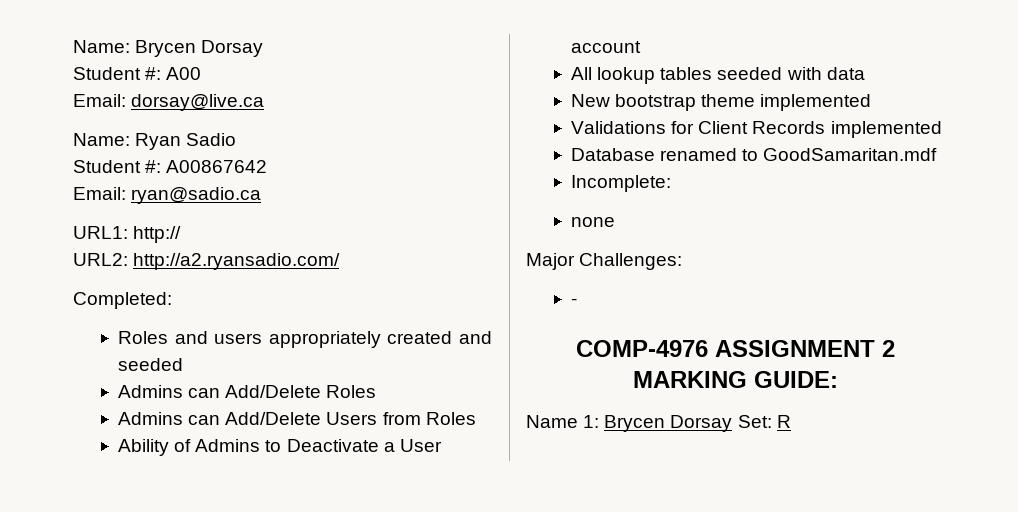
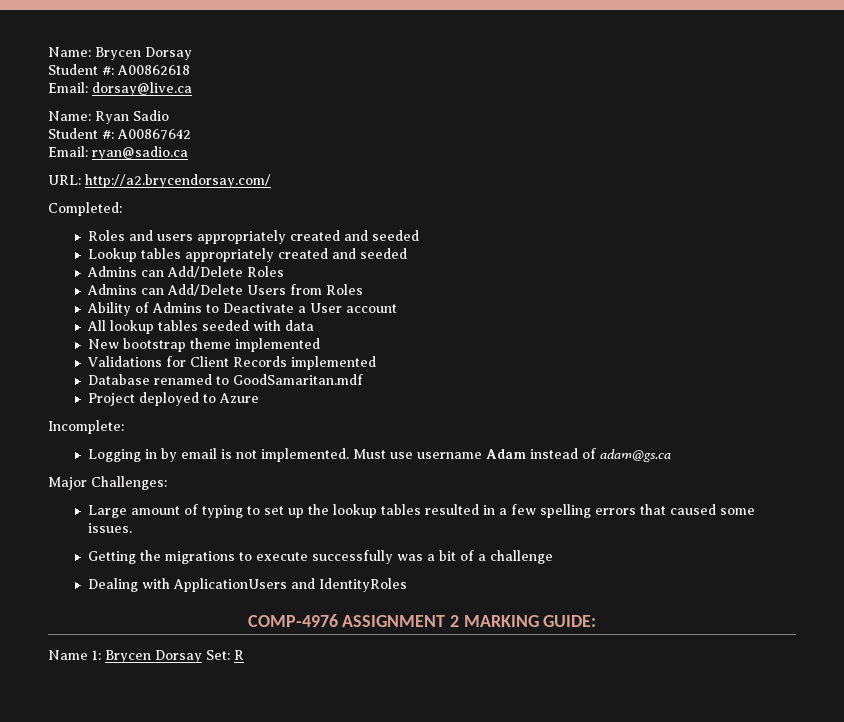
[166,67,202,80] A00 -> [117,65,190,75] A00862618
[73,226,182,243] [73,253,341,270] URL1: http:// // URL2: http://a2.ryansadio.com/ -> [48,174,271,188] URL: http://a2.brycendorsay.com/
(184, 364) none -> [87,248,407,262] // Lookup tables appropriately created and seeded
[571,175,672,192] [571,217,616,227] [526,253,683,270] [571,298,578,305] Incomplete: // none // Major Challenges: // - -> [87,392,259,406] [48,420,124,434] [87,448,671,462] [48,476,167,490] [87,504,755,518] [87,523,132,533] [87,550,553,564] [87,578,407,592] Project deployed to Azure // Incomplete: // Logging in by email is not implemented. Must use username Adam instead of adam@gs.ca // Major Challenges: // Large amount of typing to set up the lookup tables resulted in a few spelling errors that caused some issues. // Getting the migrations to execute successfully was a bit of a challenge // Dealing with ApplicationUsers and IdentityRoles

